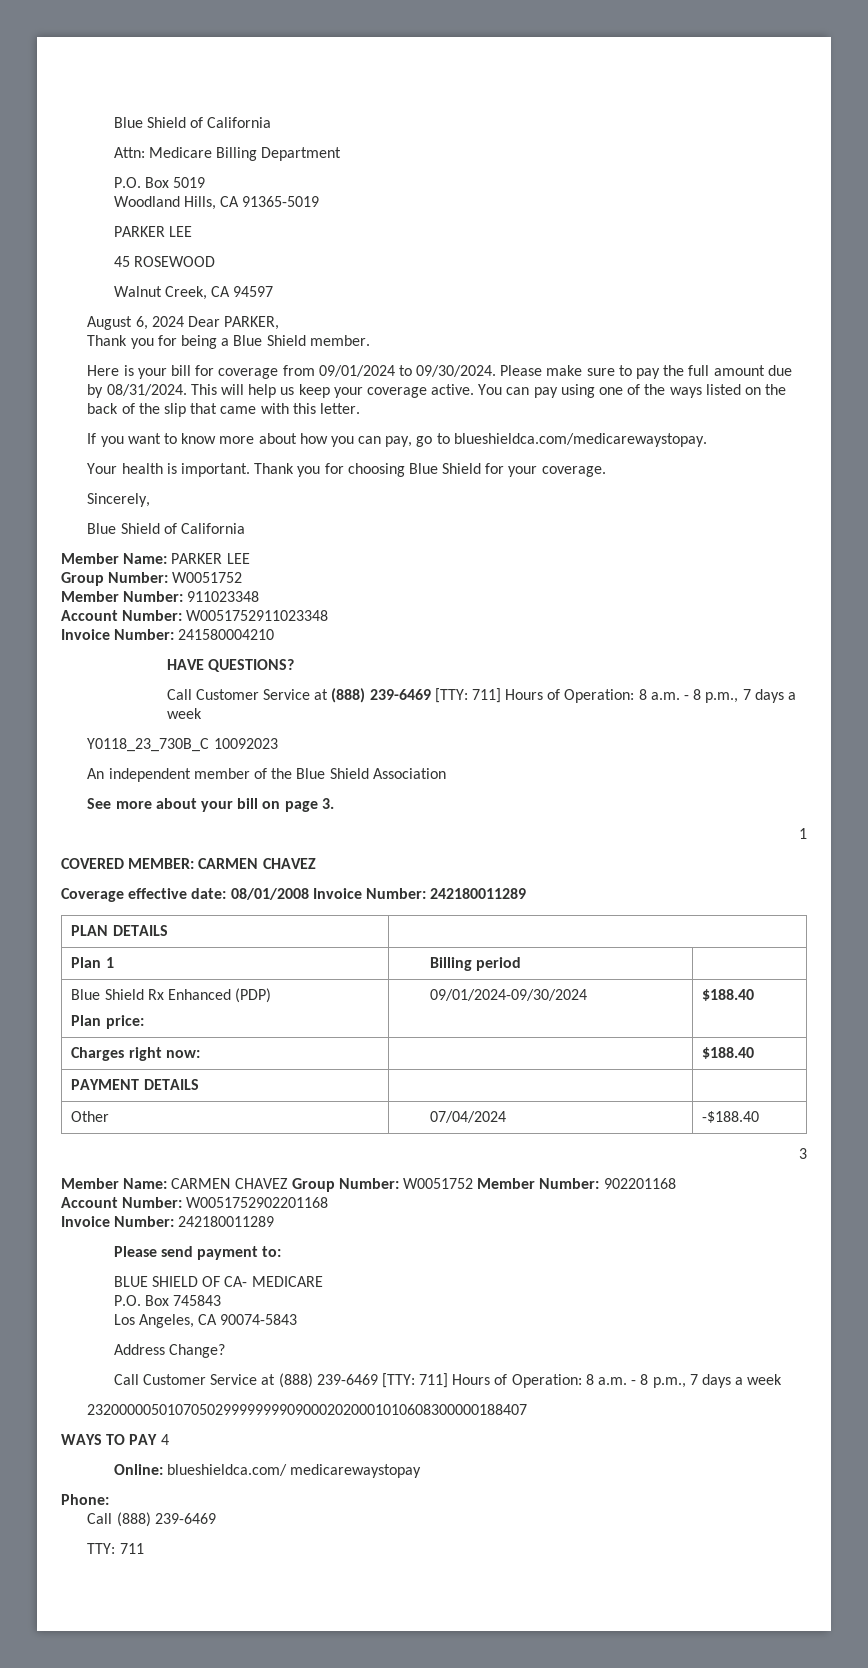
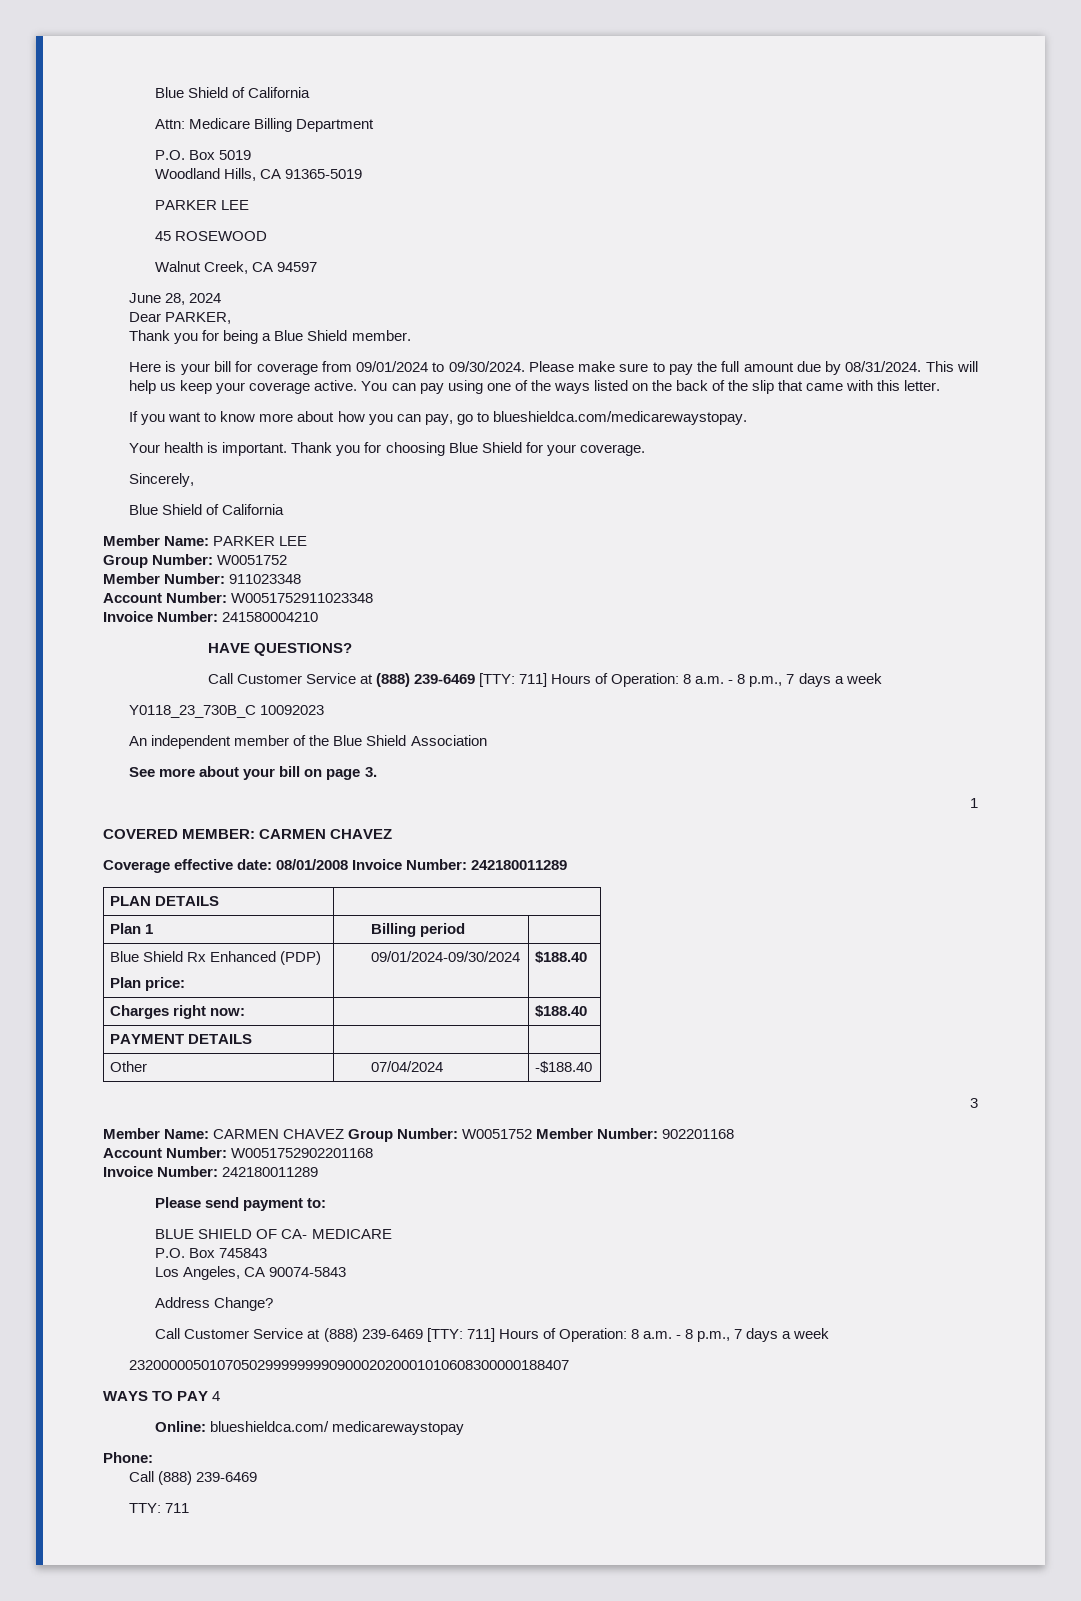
[87,316,148,330] August 6, -> [129,293,186,305] June 28,
(184, 321) none -> (222, 298) //

